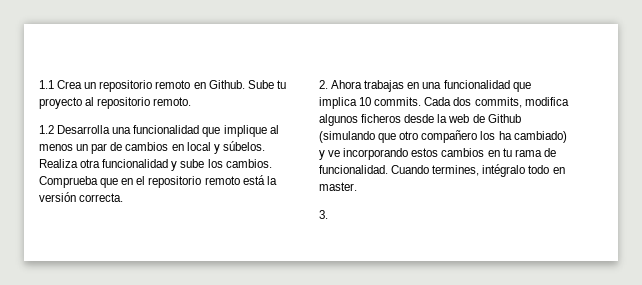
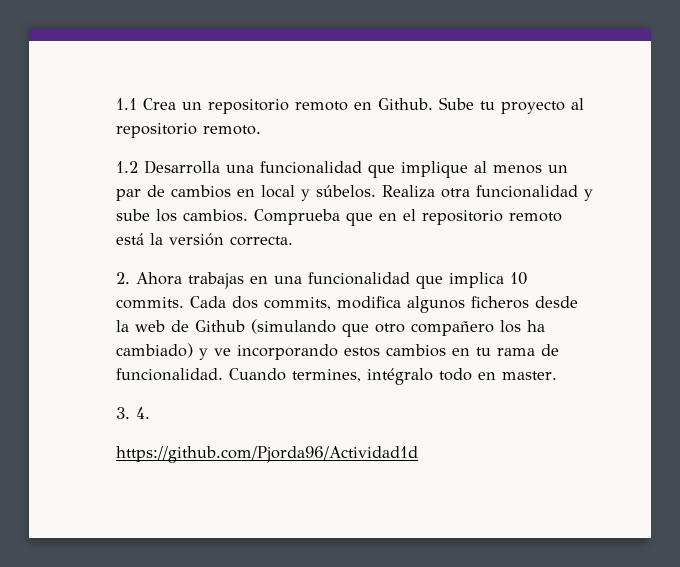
(328, 214) none -> [136,407,150,419] [116,446,418,463] 4. // https://github.com/Pjorda96/Actividad1d

